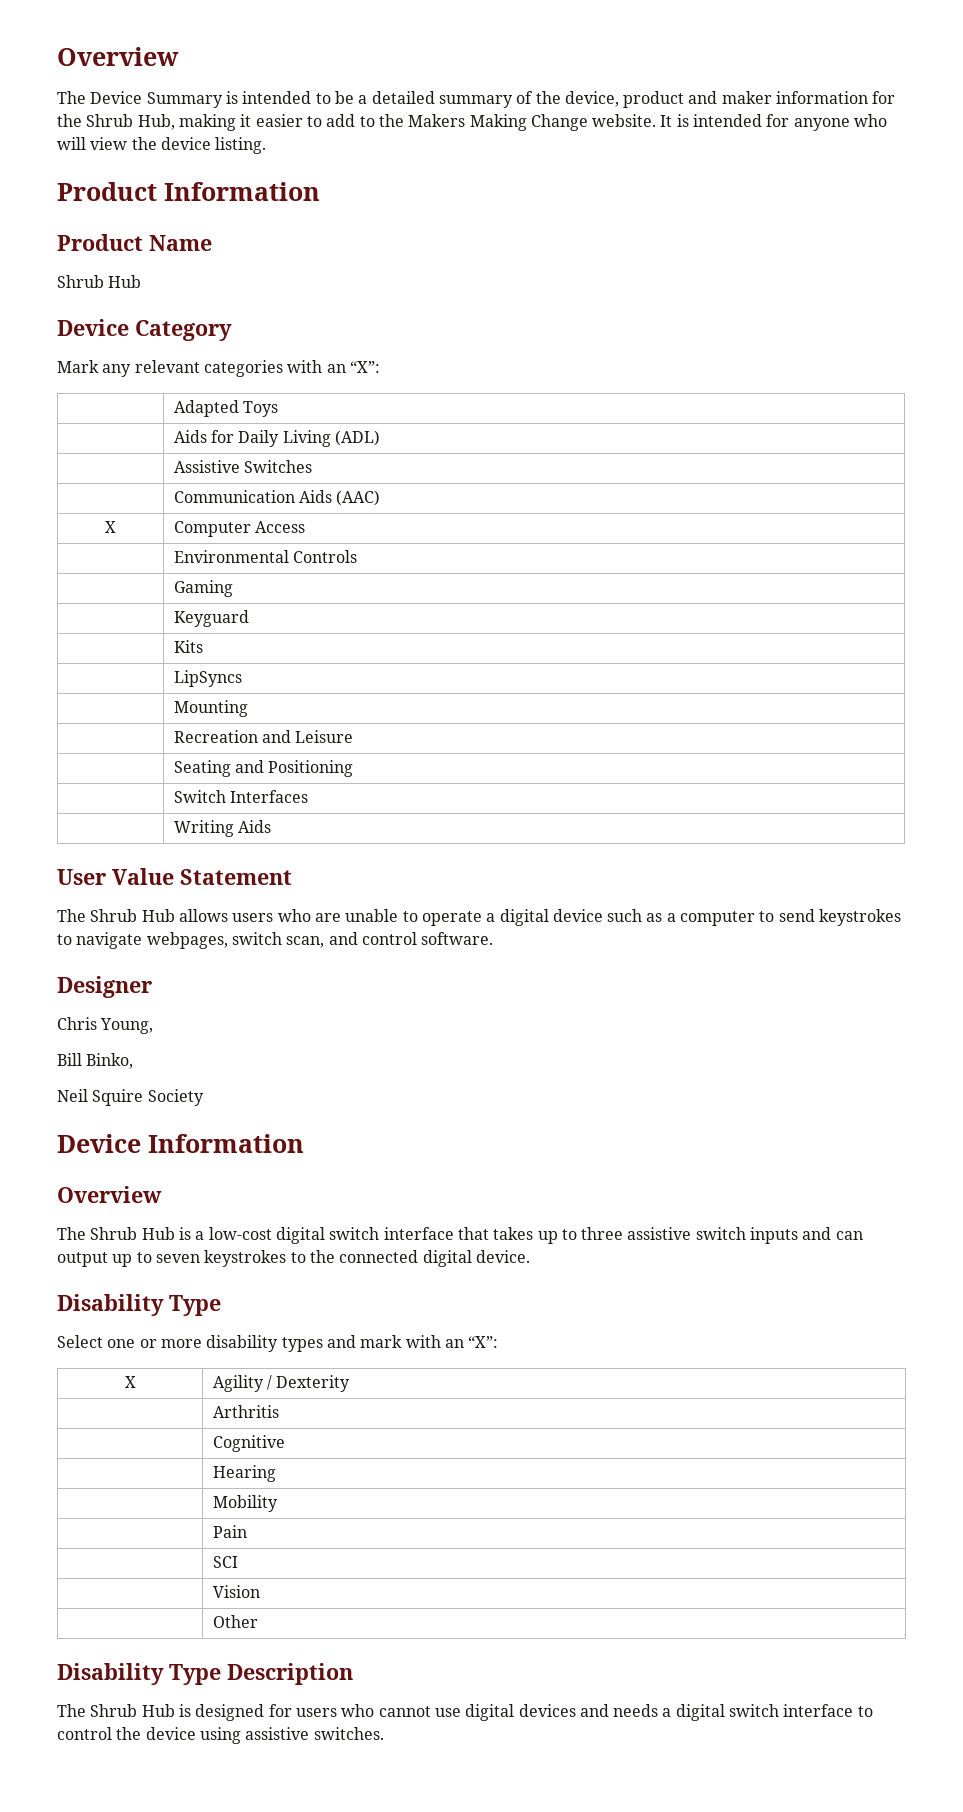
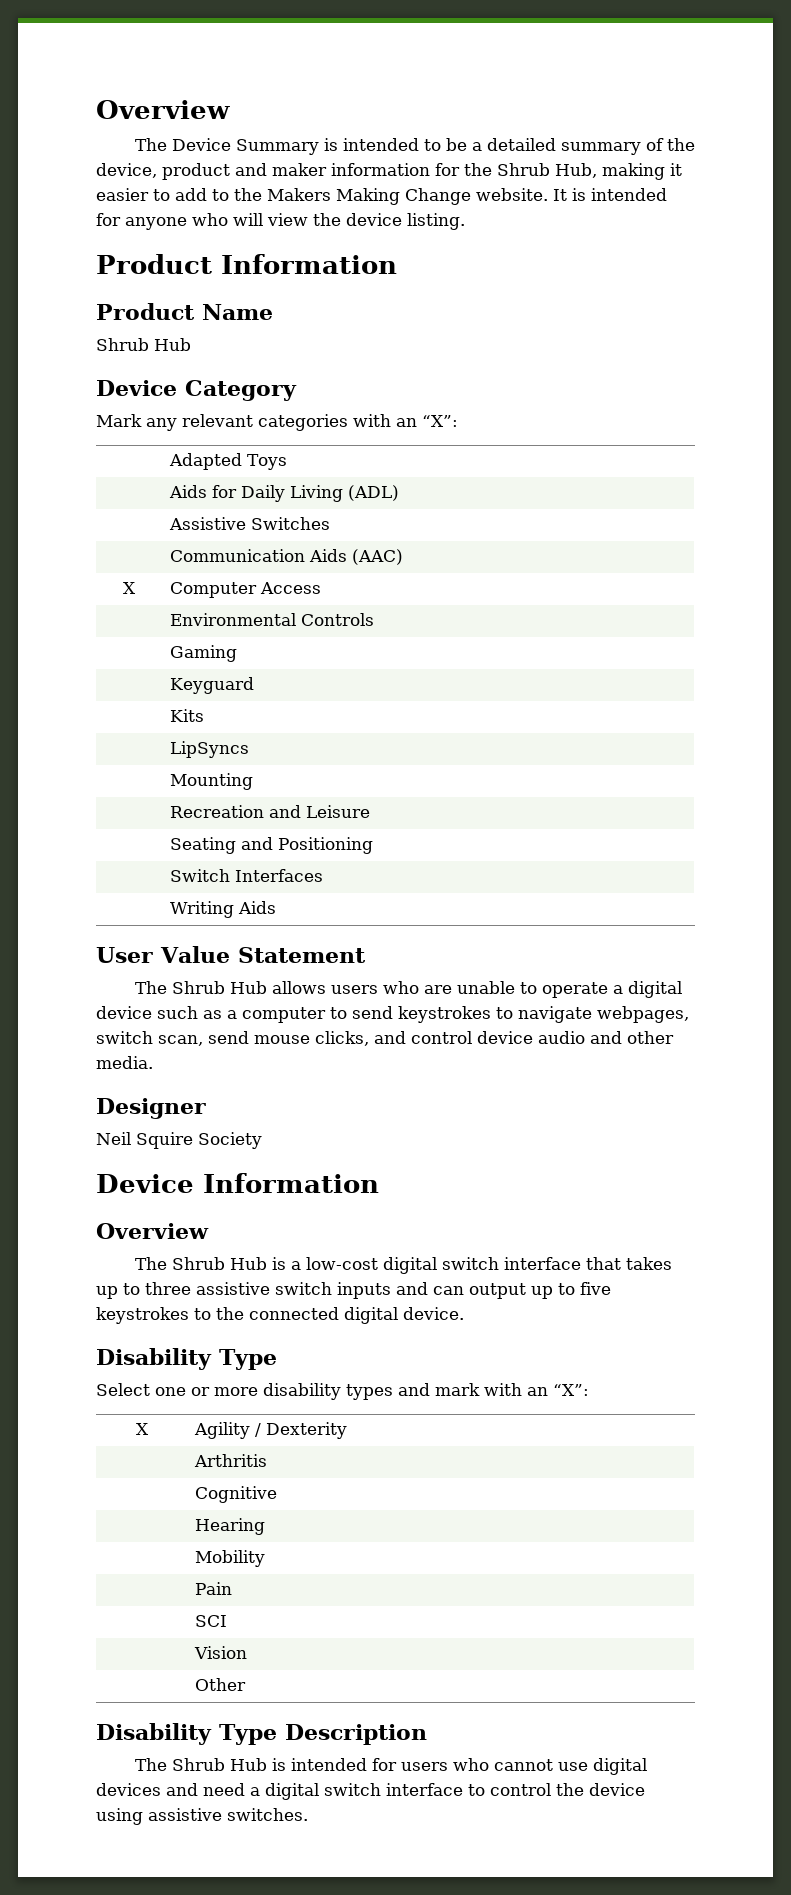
[328,932,494,945] [57,976,152,998] [57,1017,154,1034] [57,1053,134,1069] and control software. // Designer // Chris Young, // Bill Binko, -> [208,1031,674,1046] [96,1056,153,1069] [96,1098,206,1119] send mouse clicks, and control device audio and other media. // Designer
[155,1254,200,1263] seven -> [580,1282,611,1295] five
[195,1704,265,1721] designed -> [290,1758,367,1771] intended
[613,1704,659,1717] needs -> [203,1783,245,1796] need

